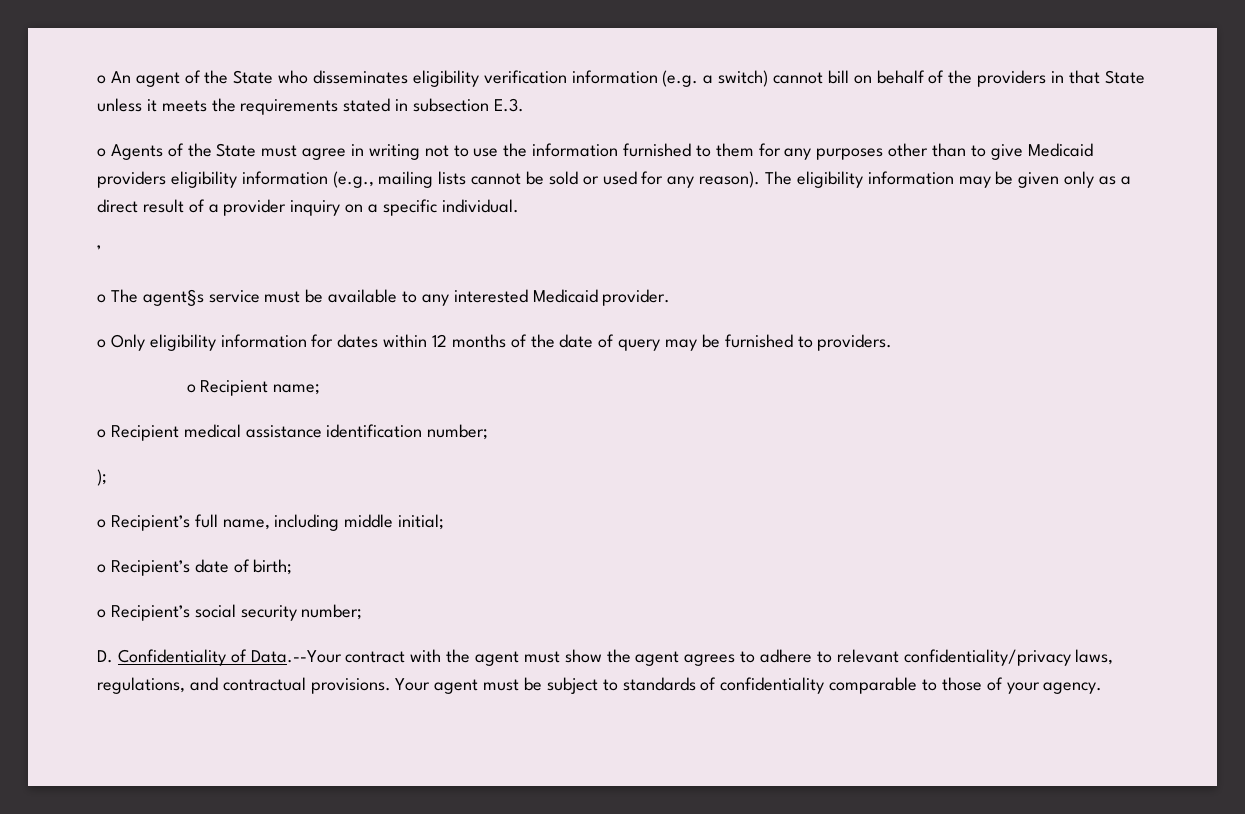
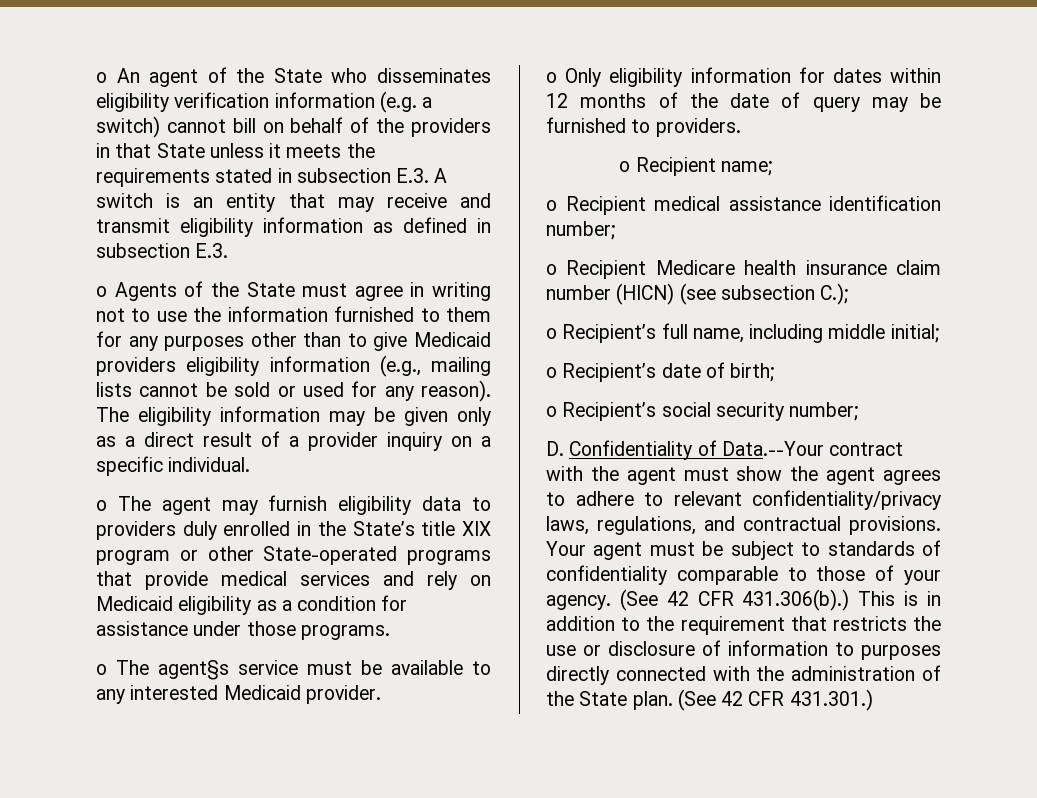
(524, 105) none -> [434,168,448,183] [96,193,491,212] [96,217,491,237] [96,243,229,258] A switch is an entity that may receive and transmit eligibility information as defined in subsection E.3.
[97,245,101,257] ’ -> [96,495,491,515] [96,521,491,540] [96,546,491,565] [96,571,491,590] [96,595,408,615] [96,621,390,640] o The agent may furnish eligibility data to providers duly enrolled in the State’s title XIX program or other State-operated programs that provide medical services and rely on Medicaid eligibility as a condition for assistance under those programs.
[97,469,107,486] ); -> [546,260,941,279] [546,283,849,305] o Recipient Medicare health insurance claim number (HICN) (see subsection C.);
(1103, 688) none -> [619,589,941,611] [546,616,941,635] [546,640,941,660] [546,665,941,685] [546,689,873,711] (See 42 CFR 431.306(b).) This is in addition to the requirement that restricts the use or disclosure of information to purposes directly connected with the administration of the State plan. (See 42 CFR 431.301.)

